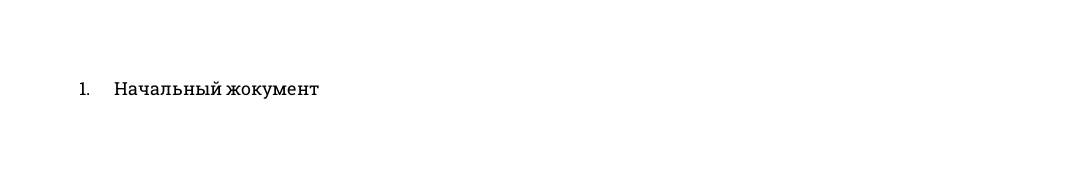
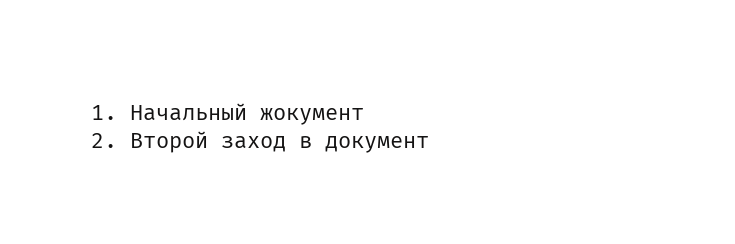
(320, 92) none -> [90,131,429,153] // 2. Второй заход в документ

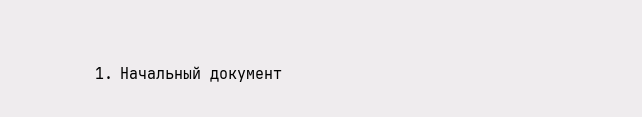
[259,108,364,125] [90,131,312,153] жокумент // 2. Второй заход в -> (202, 72) none

